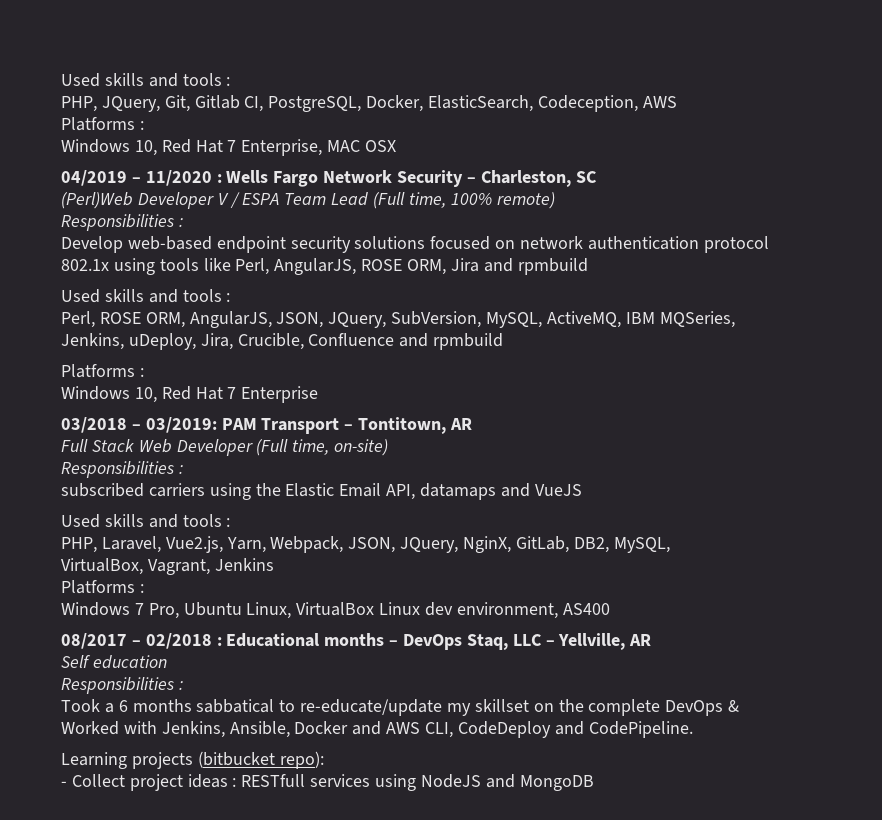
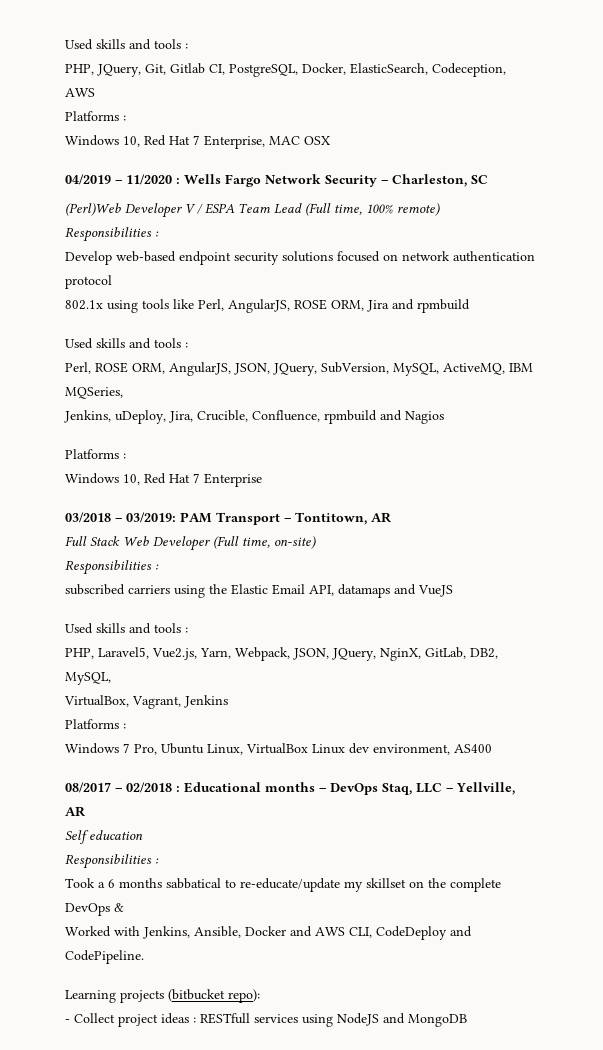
[308,333,504,350] Confluence and rpmbuild -> [252,410,444,424] Confluence, rpmbuild and Nagios
[101,536,161,553] Laravel, -> [98,647,149,659] Laravel5,

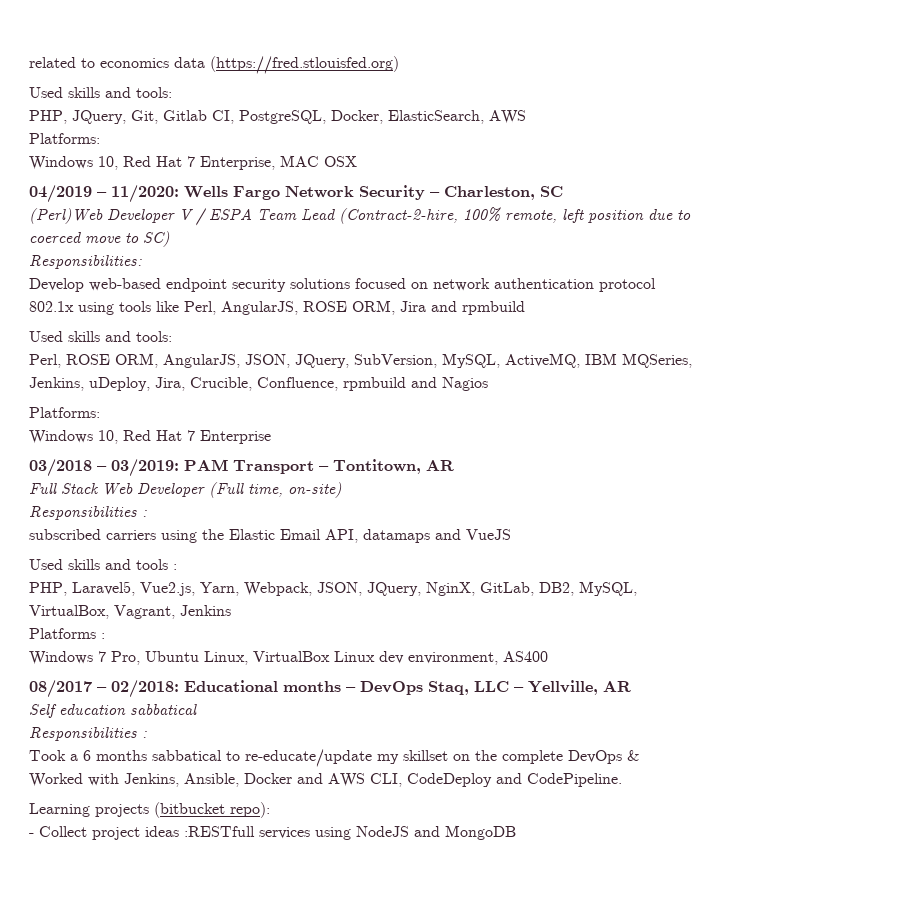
[65,39,188,50] Used skills and tools : -> [29,56,399,74] [29,87,172,98] related to economics data (https://fred.stlouisfed.org) // Used skills and tools:
[432,63,506,77] Codeception, -> (484, 117) none
[65,111,126,121] Platforms : -> [29,133,100,144] Platforms:
[126,174,180,185] 11/2020 : -> [111,185,179,203] 11/2020:
[305,203,440,216] [65,227,159,242] (Full time, 100% remote) // Responsibilities : -> [339,207,691,224] [29,231,170,247] [29,255,142,269] (Contract-2-hire, 100% remote, left position due to // coerced move to SC) // Responsibilities:
[154,338,188,348] tools : -> [136,331,172,342] tools:
[65,449,126,459] Platforms : -> [29,407,100,418] Platforms:
[126,782,180,793] 02/2018 : -> [111,680,179,698] 02/2018:
(143, 835) none -> [130,704,197,715] sabbatical
[193,1013,250,1024] : RESTfull -> [184,826,255,837] :RESTfull

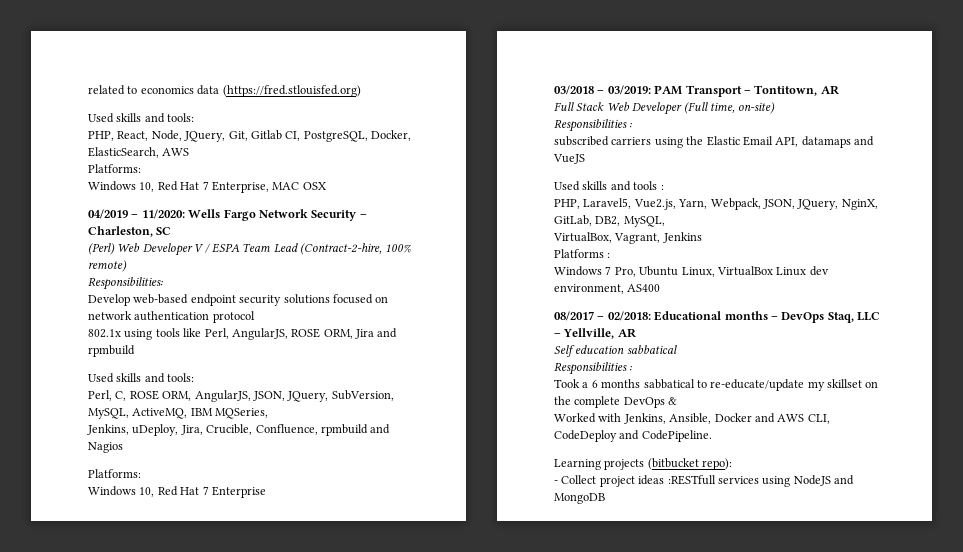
(67, 117) none -> [117,130,182,141] React, Node,
[29,208,103,224] (Perl)Web -> [88,243,141,255] (Perl) Web
[505,209,691,223] [29,231,170,247] remote, left position due to // coerced move to SC) -> [88,260,127,272] remote)
(61, 361) none -> [115,391,127,401] C,

